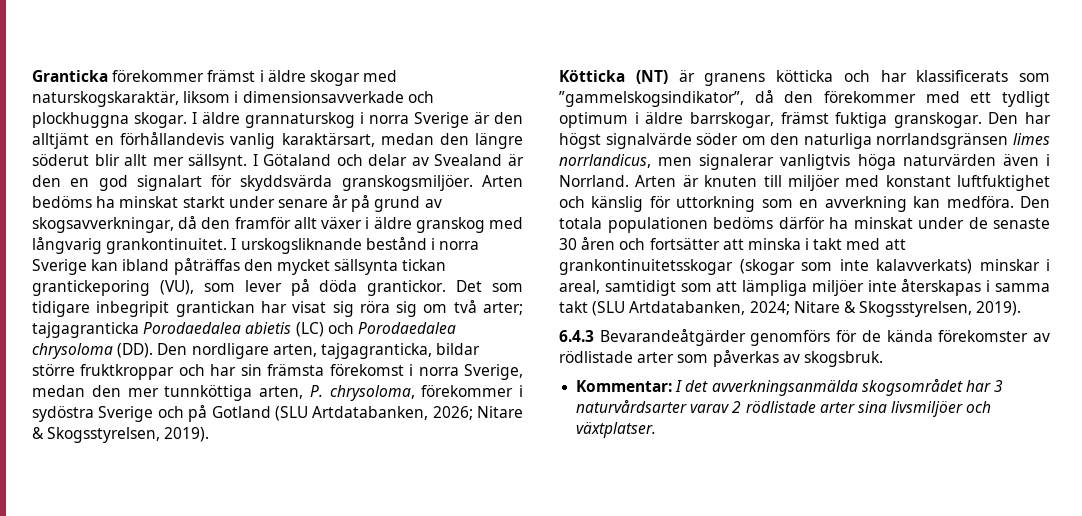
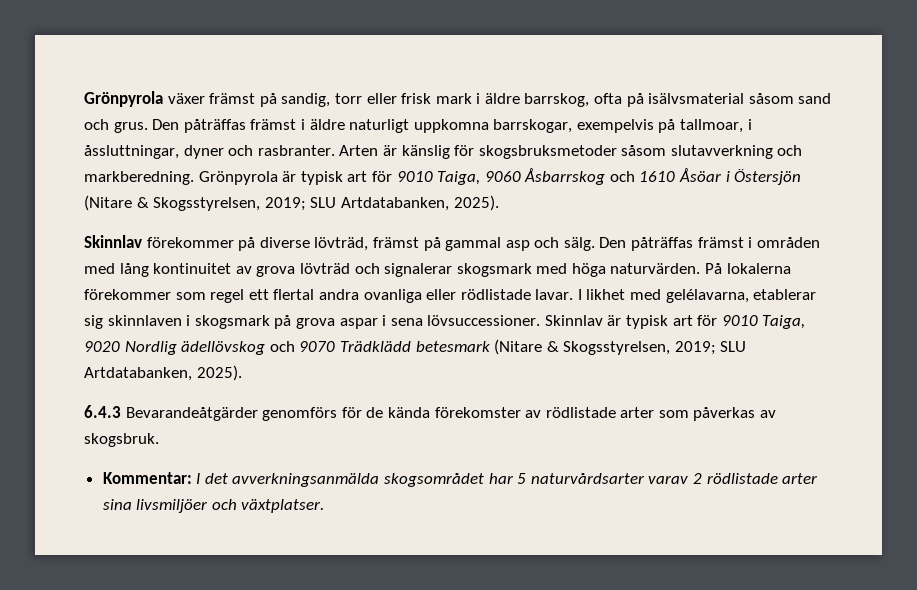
[32,70,398,86] [32,91,434,107] [32,112,523,128] [32,132,523,149] [32,154,524,170] [32,175,523,191] [32,195,442,212] [32,216,523,233] [32,237,480,254] [32,258,447,275] [32,279,523,296] [32,300,524,317] [32,322,456,338] [32,343,481,359] [32,364,524,380] [32,385,523,401] [32,405,523,422] [32,427,210,443] [559,70,1050,86] [559,90,1050,107] [559,112,1051,128] [559,133,1050,149] [559,154,1050,170] [559,175,1050,191] [559,196,1050,212] [559,217,1050,233] [559,237,906,250] [559,259,1050,275] [559,279,1050,296] [559,301,1022,317] Granticka förekommer främst i äldre skogar med naturskogskaraktär, liksom i dimensionsavverkade och plockhuggna skogar. I äldre grannaturskog i norra Sverige är den alltjämt en förhållandevis vanlig karaktärsart, medan den längre söderut blir allt mer sällsynt. I Götaland och delar av Svealand är den en god signalart för skyddsvärda granskogsmiljöer. Arten bedöms ha minskat starkt under senare år på grund av skogsavverkningar, då den framför allt växer i äldre granskog med långvarig grankontinuitet. I urskogsliknande bestånd i norra Sverige kan ibland påträffas den mycket sällsynta tickan grantickeporing (VU), som lever på döda grantickor. Det som tidigare inbegripit grantickan har visat sig röra sig om två arter; tajgagranticka Porodaedalea abietis (LC) och Porodaedalea chrysoloma (DD). Den nordligare arten, tajgagranticka, bildar större fruktkroppar och har sin främsta förekomst i norra Sverige, medan den mer tunnköttiga arten, P. chrysoloma, förekommer i sydöstra Sverige och på Gotland (SLU Artdatabanken, 2026; Nitare & Skogsstyrelsen, 2019). // Kötticka (NT) är granens kötticka och har klassificerats som ”gammelskogsindikator”, då den förekommer med ett tydligt optimum i äldre barrskogar, främst fuktiga granskogar. Den har högst signalvärde söder om den naturliga norrlandsgränsen limes norrlandicus, men signalerar vanligtvis höga naturvärden även i Norrland. Arten är knuten till miljöer med konstant luftfuktighet och känslig för uttorkning som en avverkning kan medföra. Den totala populationen bedöms därför ha minskat under de senaste 30 åren och fortsätter att minska i takt med att grankontinuitetsskogar (skogar som inte kalavverkats) minskar i areal, samtidigt som att lämpliga miljöer inte återskapas i samma takt (SLU Artdatabanken, 2024; Nitare & Skogsstyrelsen, 2019). -> [84,91,832,107] [84,119,752,133] [84,145,803,159] [84,168,802,185] [84,195,499,211] [84,235,820,251] [84,263,791,277] [84,289,817,303] [84,315,806,329] [84,339,747,355] [84,365,242,381] Grönpyrola växer främst på sandig, torr eller frisk mark i äldre barrskog, ofta på isälvsmaterial såsom sand och grus. Den påträffas främst i äldre naturligt uppkomna barrskogar, exempelvis på tallmoar, i åssluttningar, dyner och rasbranter. Arten är känslig för skogsbruksmetoder såsom slutavverkning och markberedning. Grönpyrola är typisk art för 9010 Taiga, 9060 Åsbarrskog och 1610 Åsöar i Östersjön (Nitare & Skogsstyrelsen, 2019; SLU Artdatabanken, 2025). // Skinnlav förekommer på diverse lövträd, främst på gammal asp och sälg. Den påträffas främst i områden med lång kontinuitet av grova lövträd och signalerar skogsmark med höga naturvärden. På lokalerna förekommer som regel ett flertal andra ovanliga eller rödlistade lavar. I likhet med gelélavarna, etablerar sig skinnlaven i skogsmark på grova aspar i sena lövsuccessioner. Skinnlav är typisk art för 9010 Taiga, 9020 Nordlig ädellövskog och 9070 Trädklädd betesmark (Nitare & Skogsstyrelsen, 2019; SLU Artdatabanken, 2025).
[994,380,1004,392] 3 -> [517,473,527,484] 5

